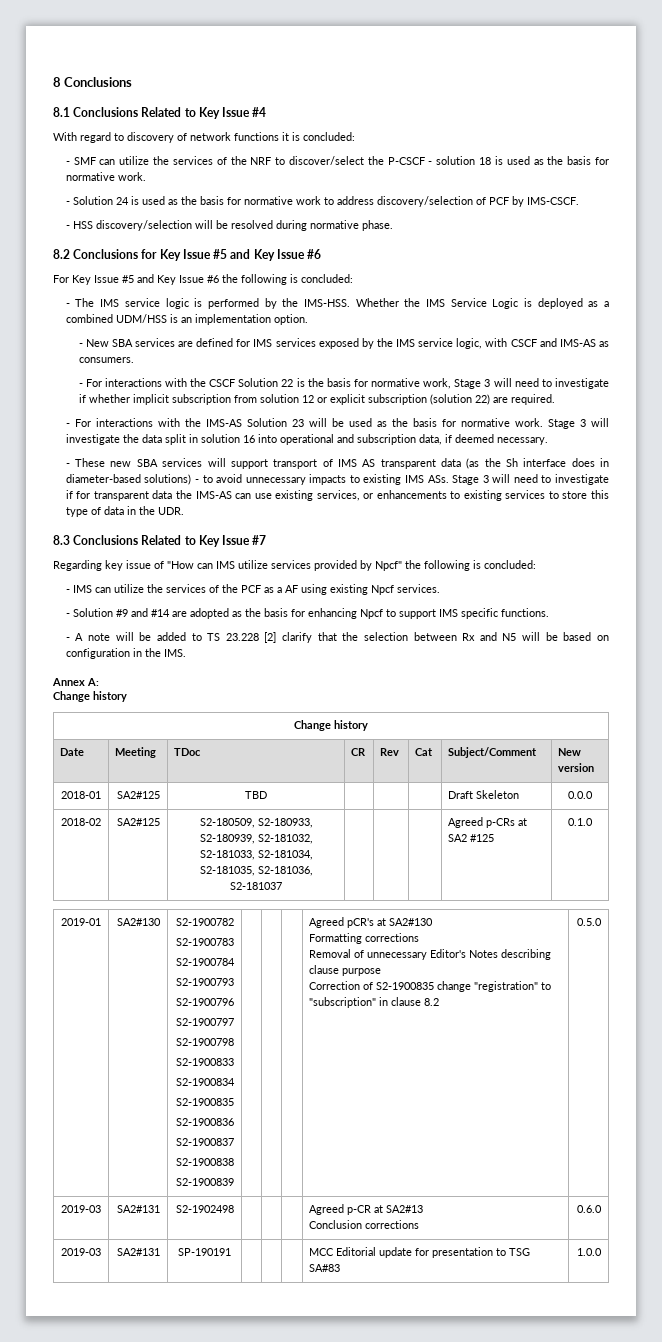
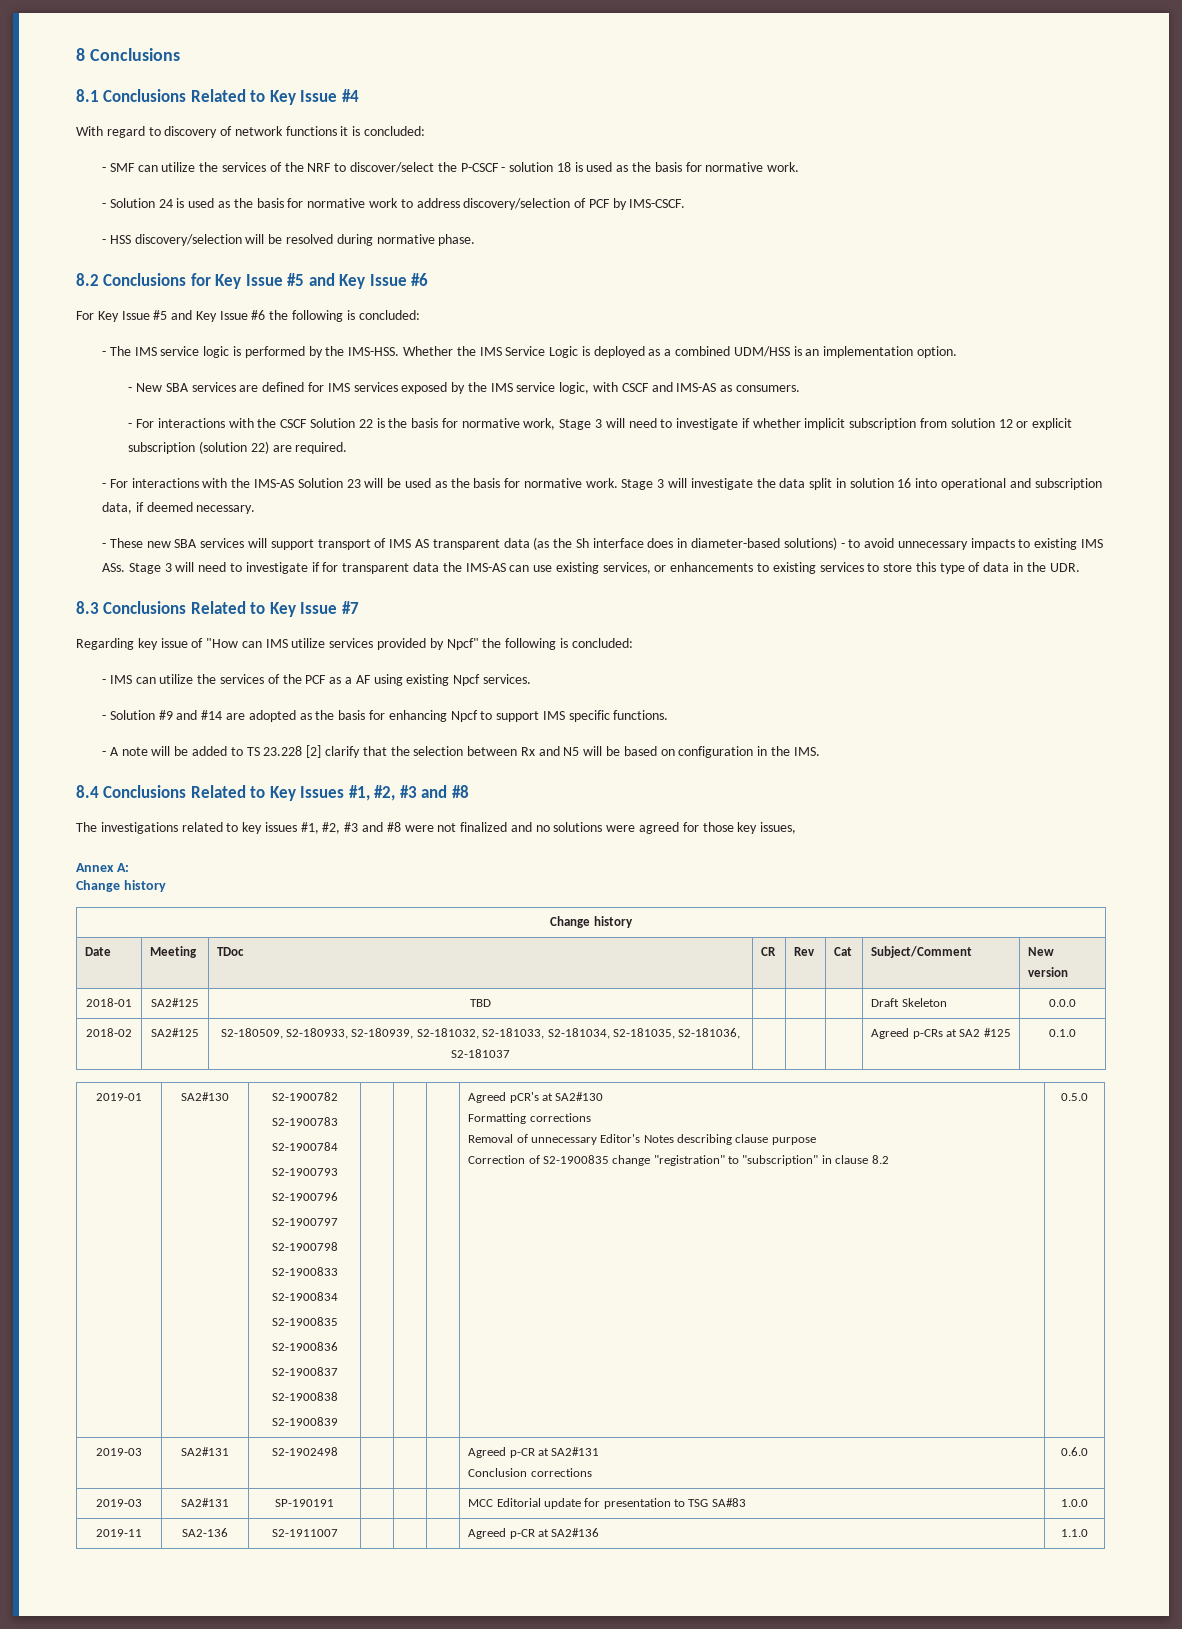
(186, 653) none -> [76,785,469,801] [76,822,797,834] // 8.4 Conclusions Related to Key Issues #1, #2, #3 and #8 // The investigations related to key issues #1, #2, #3 and #8 were not finalized and no solutions were agreed for those key issues,
[386,1205,424,1213] SA2#13 -> [551,1447,600,1456] SA2#131
(602, 1252) none -> [96,1529,142,1537] [182,1528,228,1537] [271,1529,338,1537] [468,1528,600,1539] [1061,1529,1088,1537] // 2019-11 | SA2-136 | S2-1911007 | | | | Agreed p-CR at SA2#136 | 1.1.0

